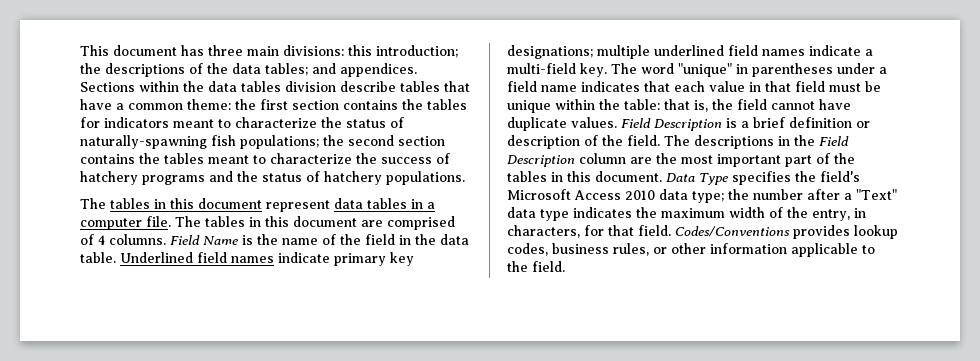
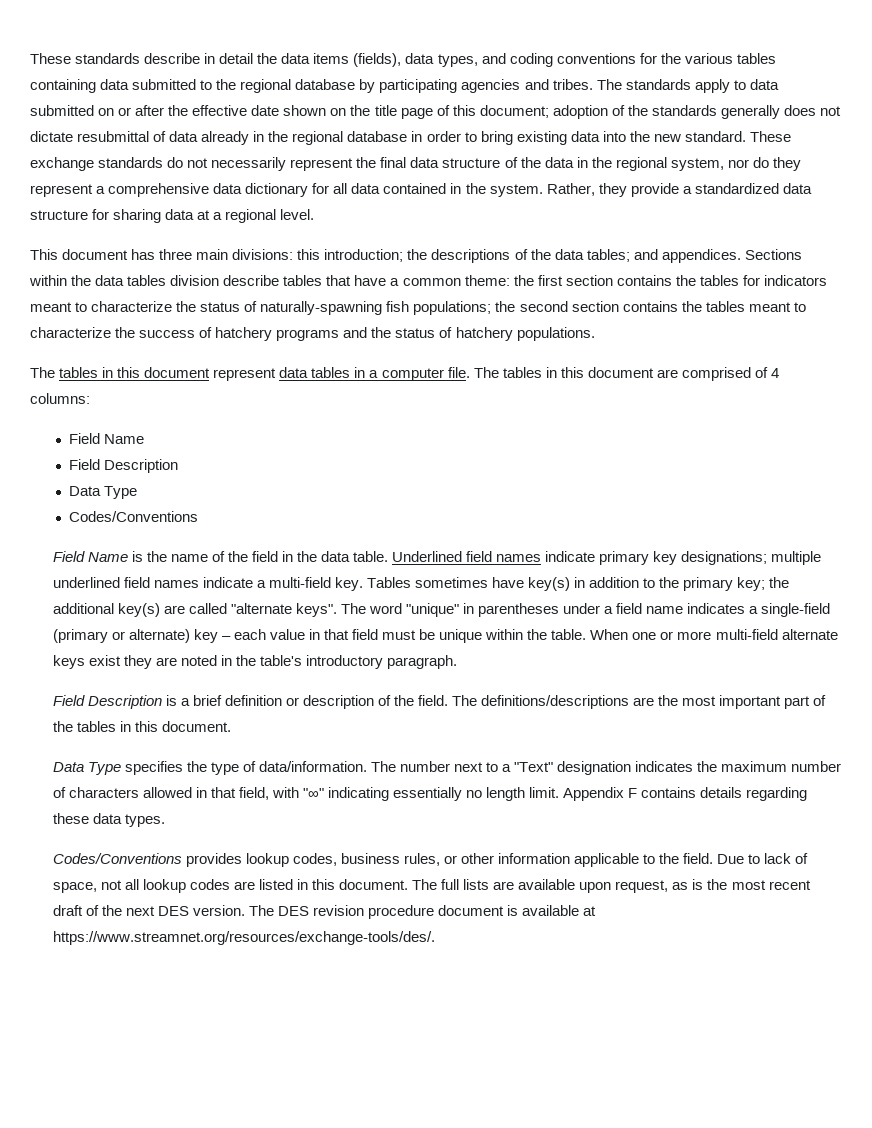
(80, 50) none -> [30,53,776,67] [30,79,779,93] [30,105,842,119] [30,131,791,145] [30,157,801,171] [30,183,812,197] [30,209,315,223] These standards describe in detail the data items (fields), data types, and coding conventions for the various tables containing data submitted to the regional database by participating agencies and tribes. The standards apply to data submitted on or after the effective date shown on the title page of this document; adoption of the standards generally does not dictate resubmittal of data already in the regional database in order to bring existing data into the new standard. These exchange standards do not necessarily represent the final data structure of the data in the regional system, nor do they represent a comprehensive data dictionary for all data contained in the system. Rather, they provide a standardized data structure for sharing data at a regional level. //
[109,234,166,245] columns. -> [30,393,90,404] [69,433,145,444] [69,459,179,473] [69,486,138,499] [69,511,199,522] columns: // Field Name // Field Description // Data Type // Codes/Conventions //
(607, 70) none -> [366,577,790,591] [52,603,337,617] Tables sometimes have key(s) in addition to the primary key; the additional key(s) are called "alternate keys".
[644,81,670,92] that -> [749,603,831,617] [52,629,231,643] a single-field (primary or alternate) key –
[624,99,851,112] [507,117,617,131] table: that is, the field cannot have duplicate values. -> [551,629,838,640] [52,655,457,669] table. When one or more multi-field alternate keys exist they are noted in the table's introductory paragraph. //
[694,135,849,149] [507,153,626,167] descriptions in the Field Description column -> [481,695,630,709] definitions/descriptions
(662, 176) none -> (231, 726) //
[820,171,860,182] [507,189,897,203] [507,207,866,221] [507,225,671,238] field's Microsoft Access 2010 data type; the number after a "Text" data type indicates the maximum width of the entry, in characters, for that field. -> [210,761,842,775] [52,787,808,801] [52,813,165,827] type of data/information. The number next to a "Text" designation indicates the maximum number of characters allowed in that field, with "∞" indicating essentially no length limit. Appendix F contains details regarding these data types. //
(565, 266) none -> [717,853,809,864] [52,879,811,893] [52,905,597,919] [52,931,435,945] Due to lack of space, not all lookup codes are listed in this document. The full lists are available upon request, as is the most recent draft of the next DES version. The DES revision procedure document is available at https://www.streamnet.org/resources/exchange-tools/des/.

